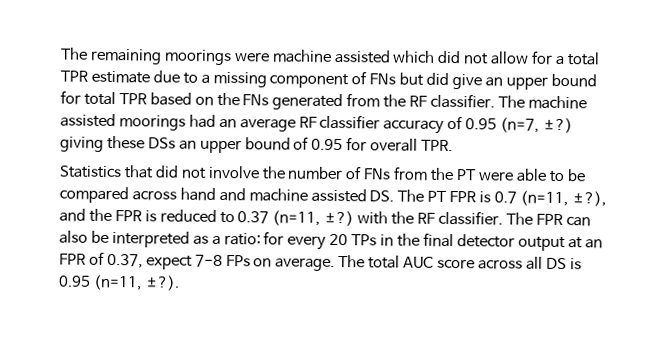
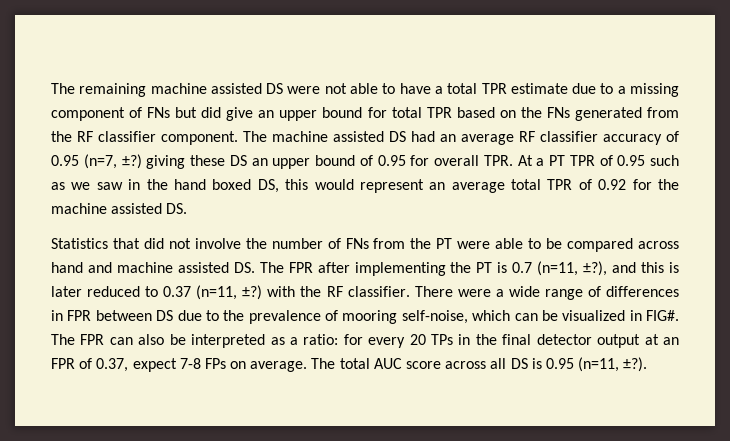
[163,49,554,66] moorings were machine assisted which did not allow for -> [150,83,431,94] machine assisted DS were not able to have
[430,93,496,109] classifier. -> [98,131,238,145] classifier component.
[118,115,186,131] moorings -> [389,131,406,142] DS
[147,137,176,149] DSs -> [229,155,247,166] DS
(454, 145) none -> [517,155,679,166] [51,179,680,193] [51,203,188,214] At a PT TPR of 0.95 such as we saw in the hand boxed DS, this would represent an average total TPR of 0.92 for the machine assisted DS.
[427,190,477,203] PT FPR -> [288,262,493,276] FPR after implementing the PT
[88,208,157,223] the FPR is -> [641,262,680,273] [51,286,82,297] this is later
(503, 218) none -> [414,286,679,300] [51,310,679,324] There were a wide range of differences in FPR between DS due to the prevalence of mooring self-noise, which can be visualized in FIG#.

